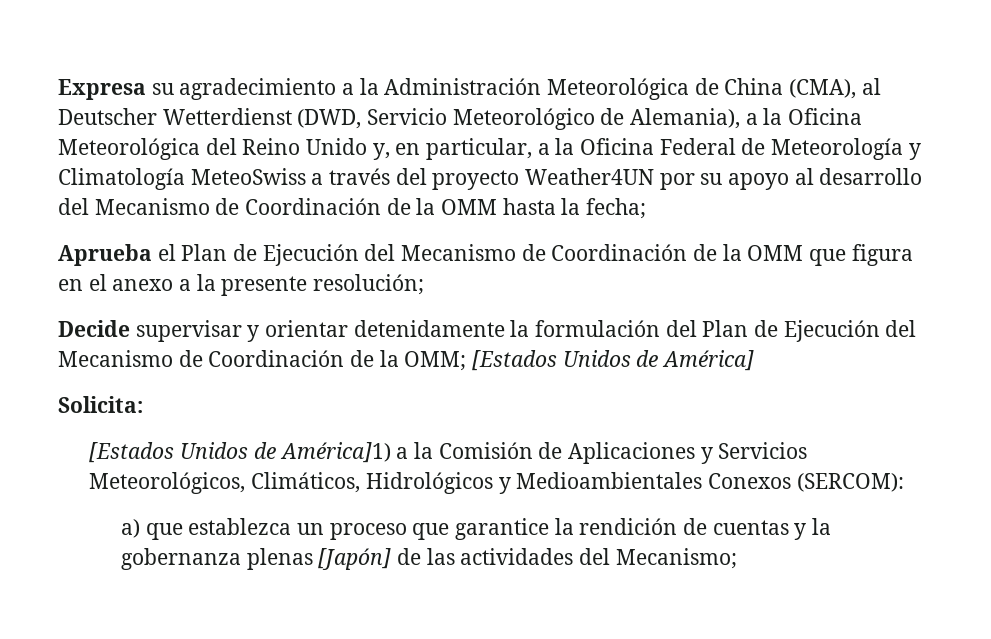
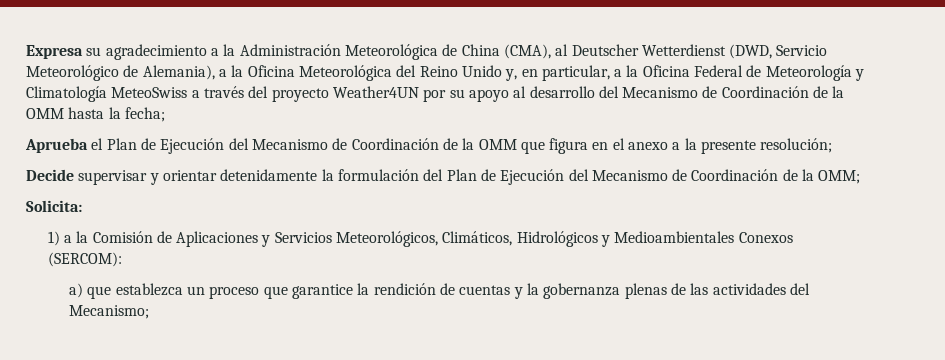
[472,350,755,371] [58,396,143,413] [89,442,391,463] [Estados Unidos de América] // Solicita: // [Estados Unidos de América]1) -> [26,200,82,212] [47,231,60,246] // Solicita: // 1)
[318,548,392,570] [Japón] -> (667, 291) none

